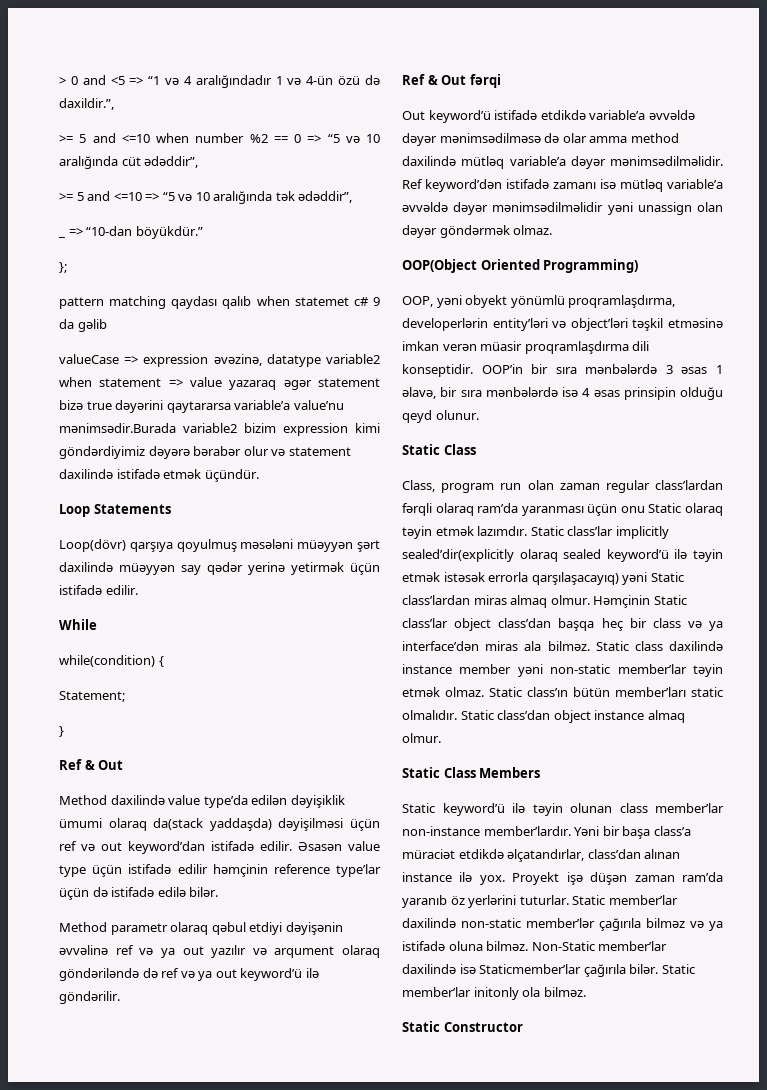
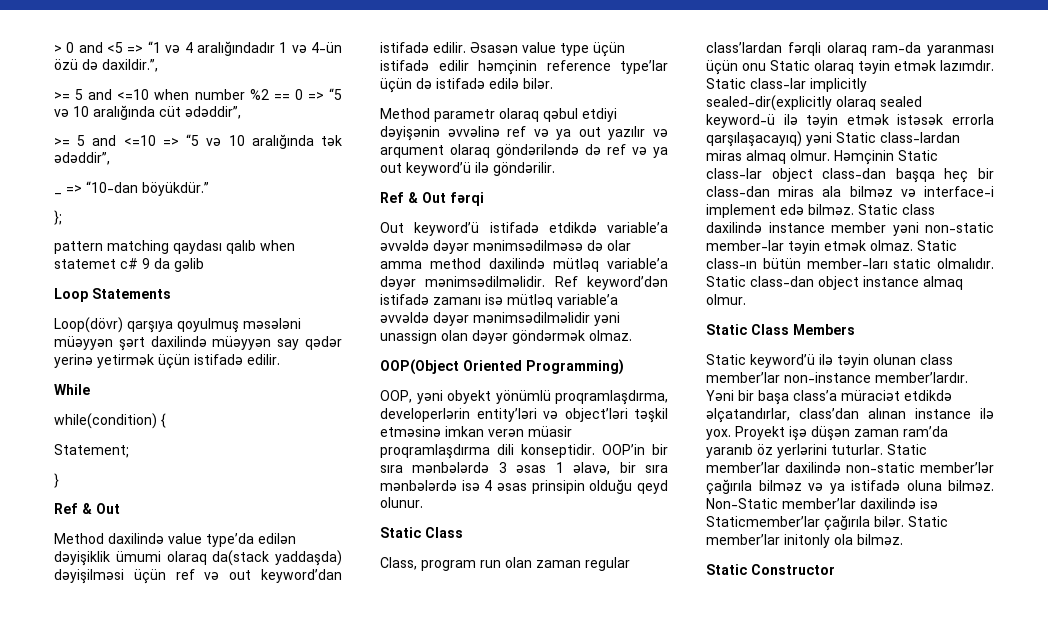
[59,354,380,367] [59,377,380,390] [59,400,344,413] [59,423,380,436] [59,446,351,459] [59,469,259,482] // valueCase => expression əvəzinə, datatype variable2 when statement => value yazaraq əgər statement bizə true dəyərini qaytararsa variable’a value’nu mənimsədir.Burada variable2 bizim expression kimi göndərdiyimiz dəyərə bərabər olur və statement daxilində istifadə etmək üçündür. -> (204, 265) none
[477,503,519,513] ram’da -> [872,42,922,53] ram-da
[567,526,669,539] [402,549,514,562] class’lar implicitly sealed’dir(explicitly -> [750,78,867,92] [706,95,832,111] class-lar implicitly sealed-dir(explicitly
[606,549,669,562] keyword’ü -> [706,114,775,128] keyword-ü
[402,595,470,605] class’lardan -> [880,132,960,143] class-lardan
[402,618,723,631] [402,641,542,651] class’lar object class’dan başqa heç bir class və ya interface’dən miras ala -> [706,168,994,183] [706,186,994,197] [706,204,804,218] class-lar object class-dan başqa heç bir class-dan miras ala bilməz və interface-i implement edə
[617,664,687,674] member’lar -> [706,240,784,251] member-lar
[527,687,686,697] class’ın bütün member’ları -> [706,258,888,269] class-ın bütün member-ları
[497,710,551,720] class’dan -> [750,276,814,287] class-dan

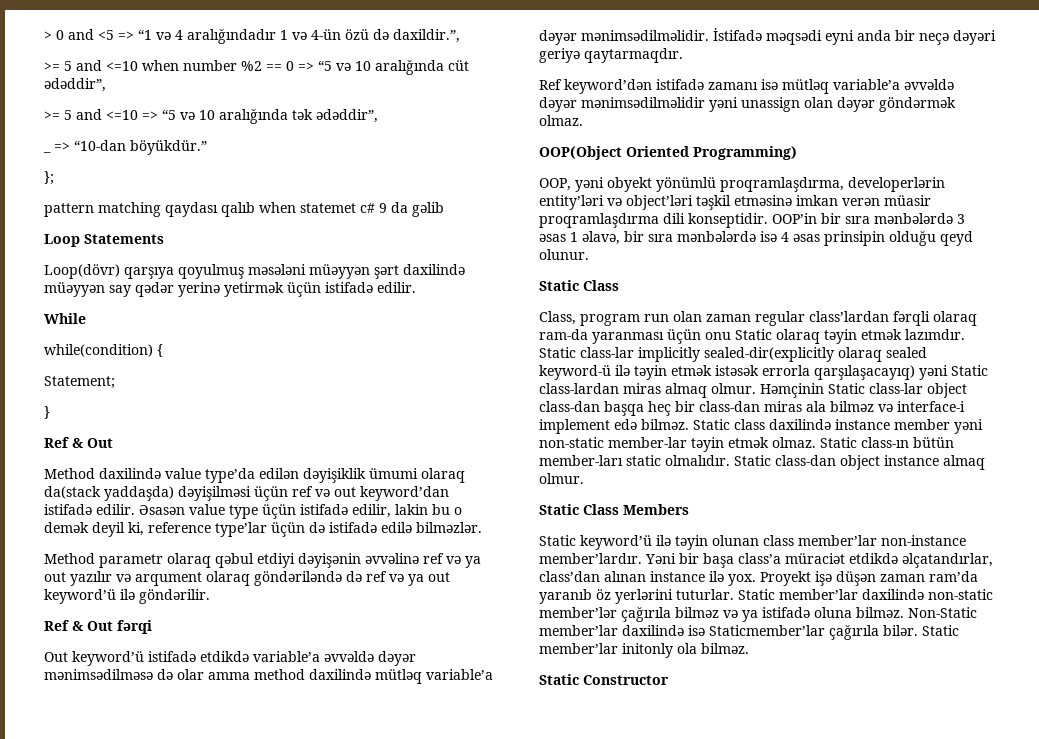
[438,60,537,75] edilir həmçinin -> [352,504,462,518] [44,522,144,537] edilir, lakin bu o demək deyil ki,
[523,78,553,89] bilər. -> [416,522,482,533] bilməzlər.
(546, 281) none -> [713,28,996,45] [539,48,683,63] İstifadə məqsədi eyni anda bir neçə dəyəri geriyə qaytarmaqdır. //

